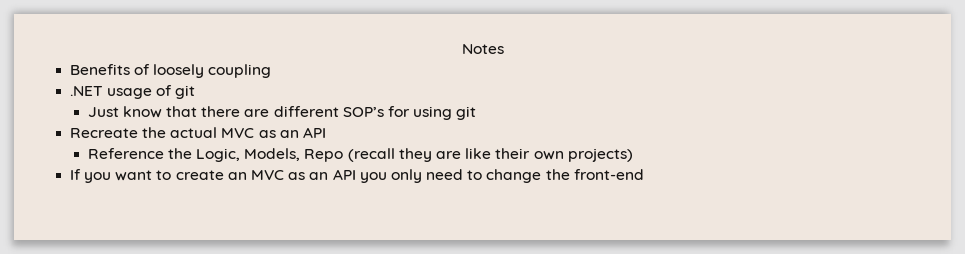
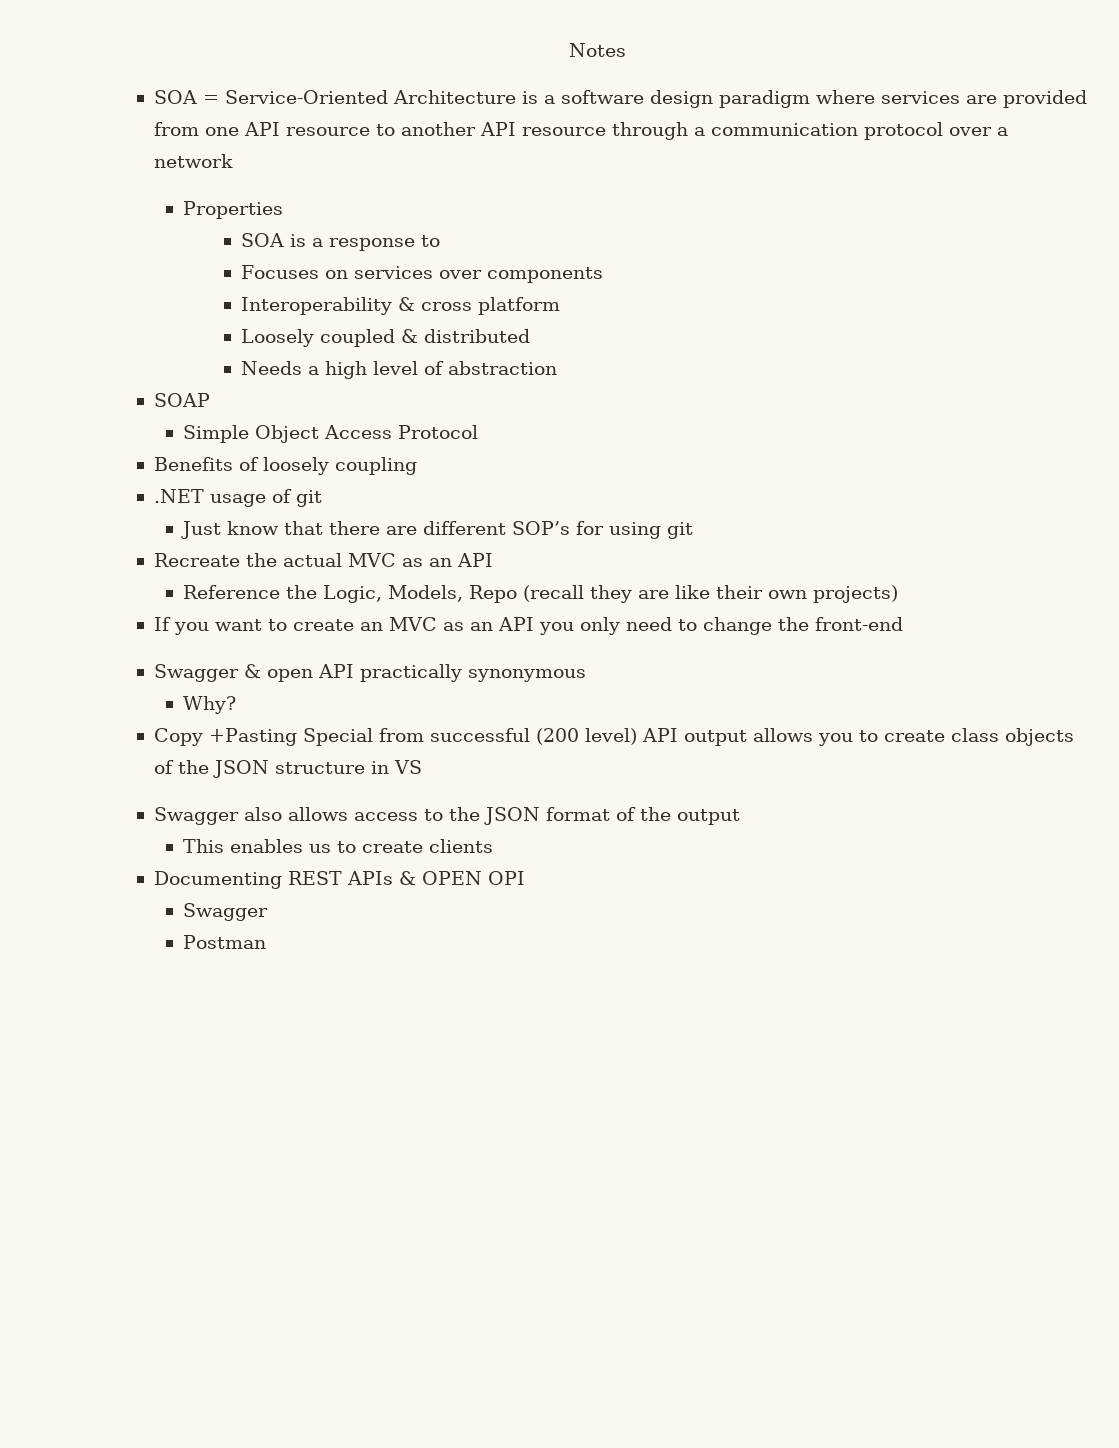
(504, 49) none -> [153,90,1087,108] [153,122,1008,140] [153,154,233,168] [182,201,283,219] [240,233,440,251] [240,265,603,283] [240,297,560,315] [240,329,530,347] [240,361,557,379] [153,393,210,407] [182,425,478,443] // SOA = Service-Oriented Architecture is a software design paradigm where services are provided from one API resource to another API resource through a communication protocol over a network // Properties // SOA is a response to // Focuses on services over components // Interoperability & cross platform // Loosely coupled & distributed // Needs a high level of abstraction // SOAP // Simple Object Access Protocol
(644, 174) none -> [153,664,586,682] [182,696,236,714] [153,728,1074,746] [153,760,422,778] [153,807,740,825] [182,839,493,853] [153,871,525,889] [182,903,268,921] [182,935,266,949] // Swagger & open API practically synonymous // Why? // Copy +Pasting Special from successful (200 level) API output allows you to create class objects of the JSON structure in VS // Swagger also allows access to the JSON format of the output // This enables us to create clients // Documenting REST APIs & OPEN OPI // Swagger // Postman

